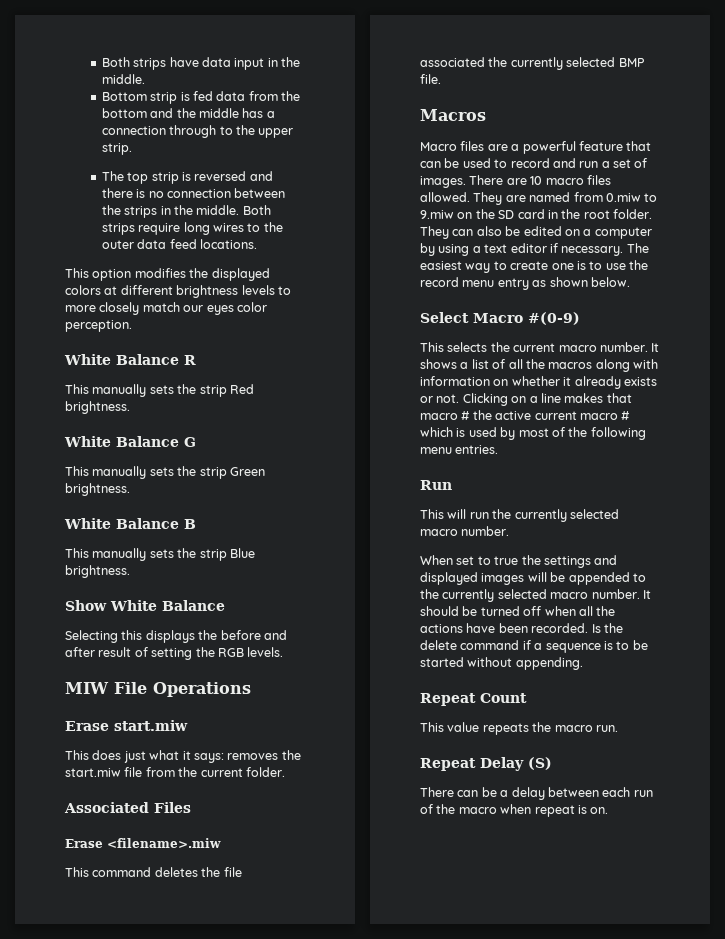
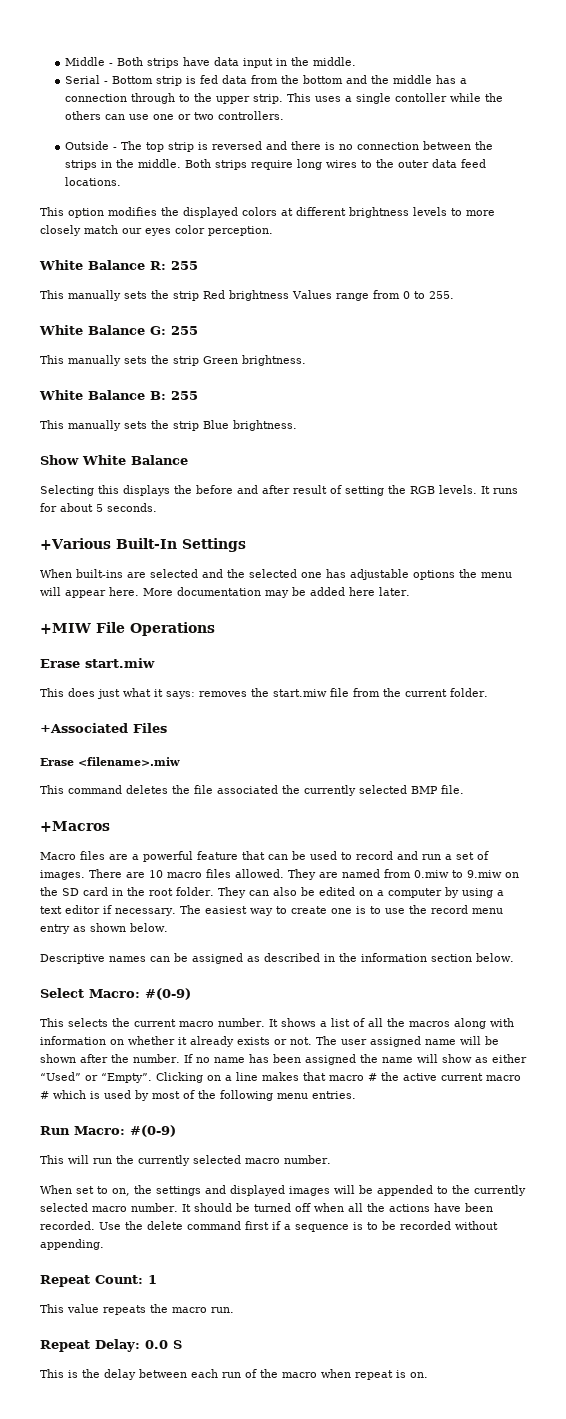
(101, 62) none -> [65,57,114,66] Middle -
(145, 79) none -> [65,75,109,84] Serial -
(132, 149) // -> [287,93,504,104] [65,111,285,120] [65,141,118,150] This uses a single contoller while the others can use one or two controllers. // Outside -
[184,355,196,365] R -> [150,261,198,270] R: 255
[65,401,130,414] [64,436,196,447] brightness. // White Balance G -> [229,290,454,301] [39,325,198,335] brightness Values range from 0 to 255. // White Balance G: 255
[184,519,196,529] B -> [150,391,198,400] B: 255
[65,682,109,694] // MIW -> [481,486,518,494] [40,503,157,512] [40,538,246,552] [40,569,512,580] [40,587,410,598] [40,623,91,634] It runs for about 5 seconds. // +Various Built-In Settings // When built-ins are selected and the selected one has adjustable options the menu will appear here. More documentation may be added here later. // +MIW
[64,802,149,813] Associated -> [40,723,128,733] +Associated
[420,109,486,121] Macros -> [40,821,110,832] +Macros
(630, 282) none -> [40,953,514,964] // Descriptive names can be assigned as described in the information section below.
[473,313,523,323] Macro -> [89,989,140,998] Macro:
(460, 398) none -> [316,1036,499,1047] [40,1054,527,1065] [40,1072,152,1083] The user assigned name will be shown after the number. If no name has been assigned the name will show as either “Used” or “Empty”.
(452, 485) none -> [74,1125,176,1137] Macro: #(0-9)
[494,556,519,565] true -> [112,1188,130,1196] on,
[591,624,601,633] Is -> [99,1222,121,1230] Use
(520, 645) none -> [245,1221,269,1230] first
[420,657,464,667] started -> [400,1221,451,1230] recorded
[480,693,527,703] Count -> [95,1275,157,1284] Count: 1
[480,757,552,771] [420,787,509,797] Delay (S) // There can be a -> [95,1339,182,1352] [40,1369,100,1378] Delay: 0.0 S // This is the

